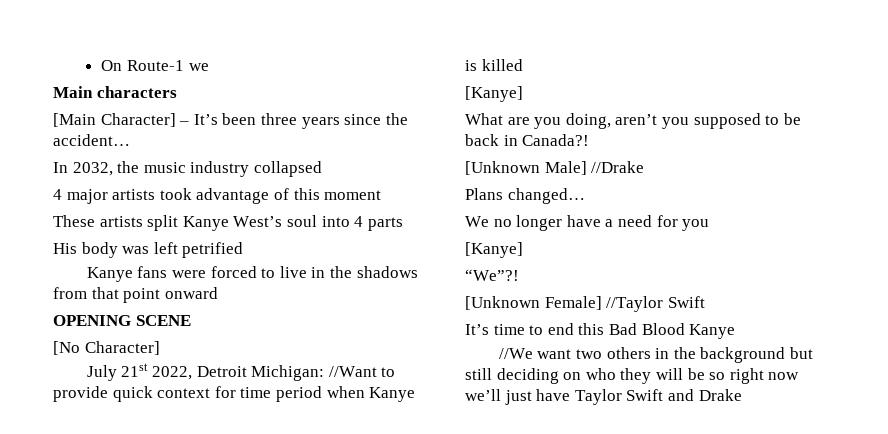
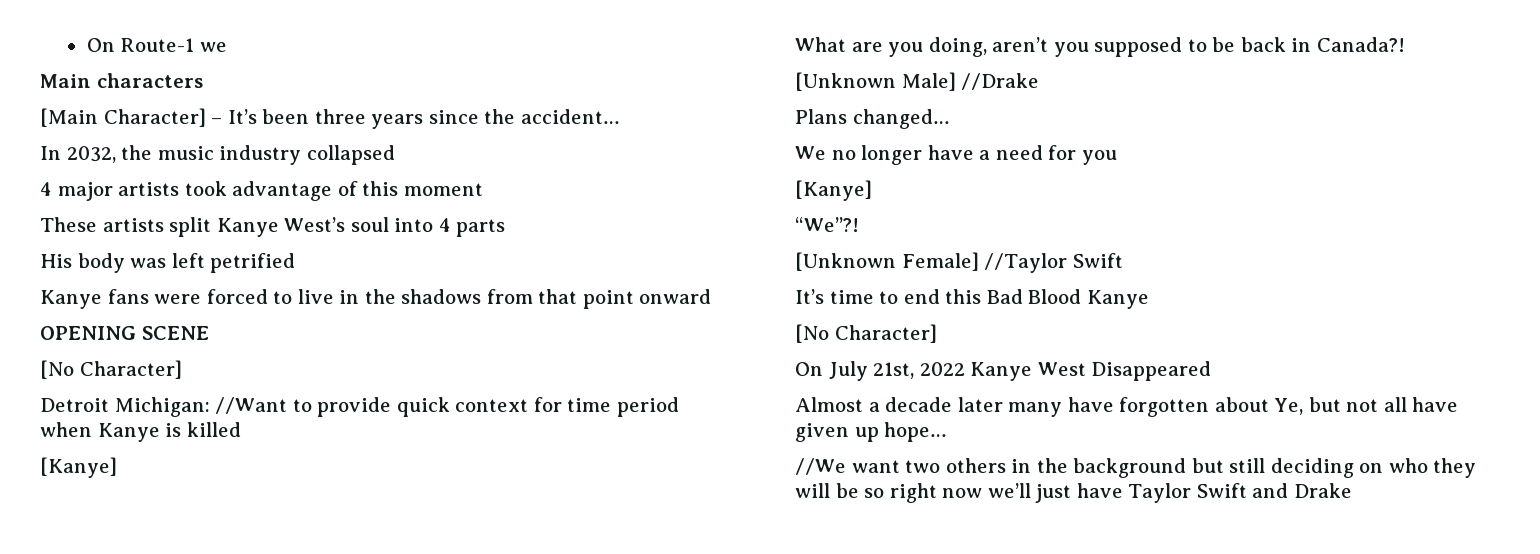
[86,363,193,381] July 21st 2022, -> (182, 369) none
(736, 331) none -> [795,324,937,343] [795,361,1212,381] [795,397,1459,417] [795,422,948,442] // [No Character] // On July 21st, 2022 Kanye West Disappeared // Almost a decade later many have forgotten about Ye, but not all have given up hope…

